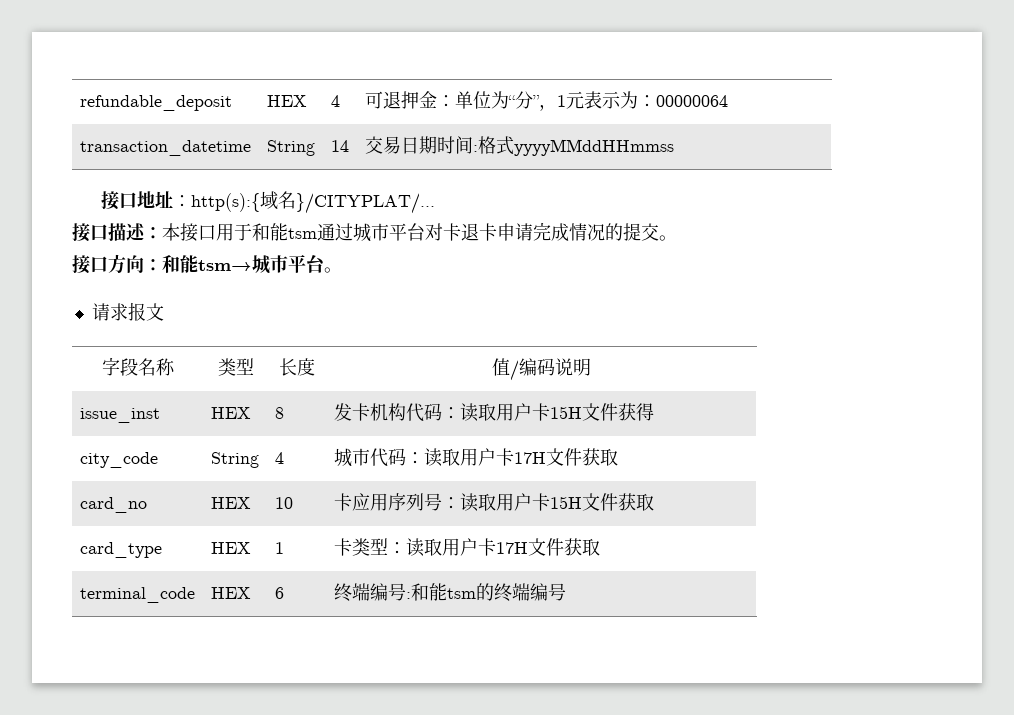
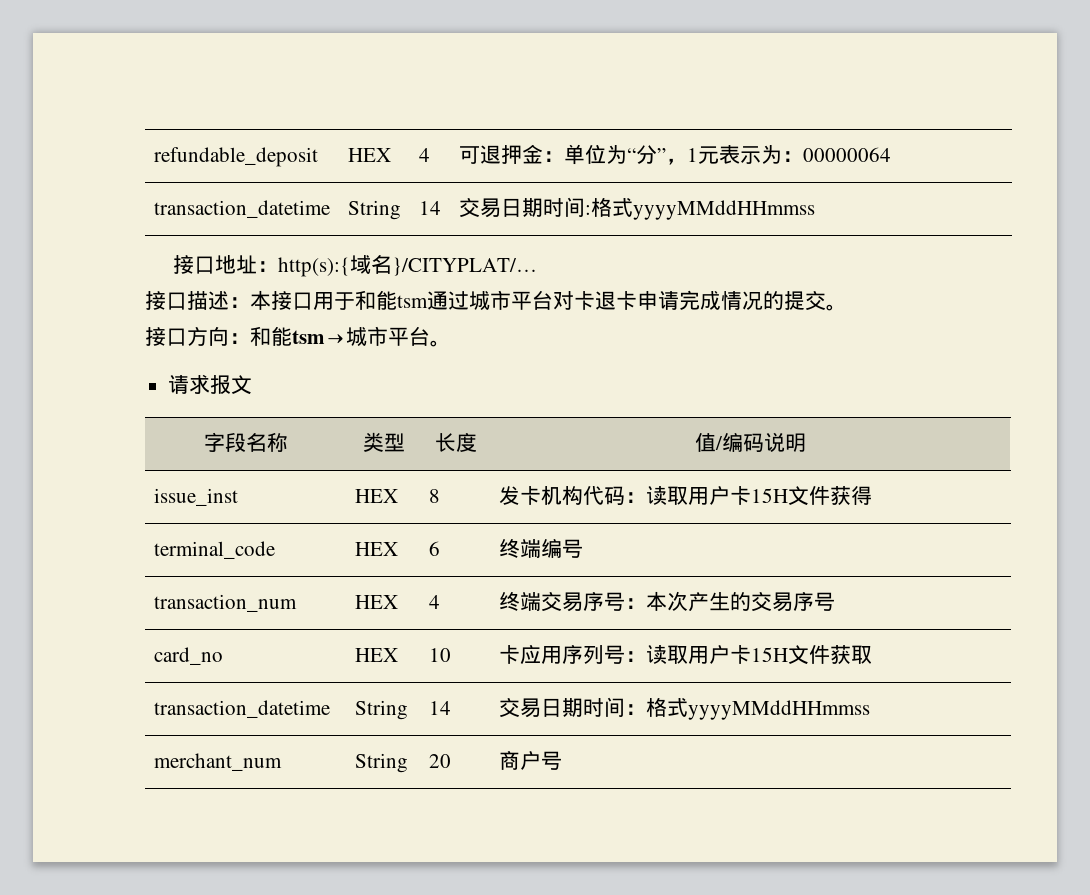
[79,452,158,468] [210,452,259,468] [274,452,284,464] [333,448,618,467] city_code | String | 4 | 城市代码：读取用户卡17H文件获取 -> [153,541,275,559] [354,542,398,556] [428,541,440,556] [498,538,583,558] [153,594,297,612] [354,595,398,609] [428,595,440,609] [498,591,835,612] terminal_code | HEX | 6 | 终端编号 // transaction_num | HEX | 4 | 终端交易序号：本次产生的交易序号
[79,542,162,558] [210,542,251,554] [274,542,284,554] [333,538,600,557] [79,587,195,603] [210,587,251,599] [274,587,284,599] [333,583,548,602] card_type | HEX | 1 | 卡类型：读取用户卡17H文件获取 // terminal_code | HEX | 6 | 终端编号:和能tsm的终端编 -> [153,700,330,718] [354,700,408,720] [428,701,451,715] [498,697,870,720] [153,753,282,771] [354,753,408,773] [428,754,451,768] [498,750,541,770] transaction_datetime | String | 14 | 交易日期时间：格式yyyyMMddHHmmss // merchant_num | String | 20 | 商户

